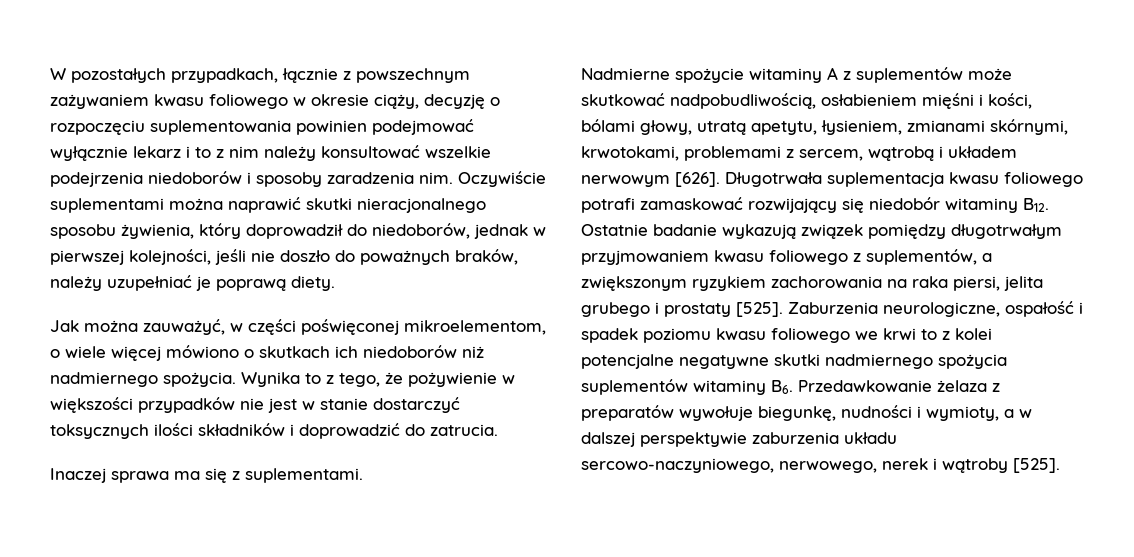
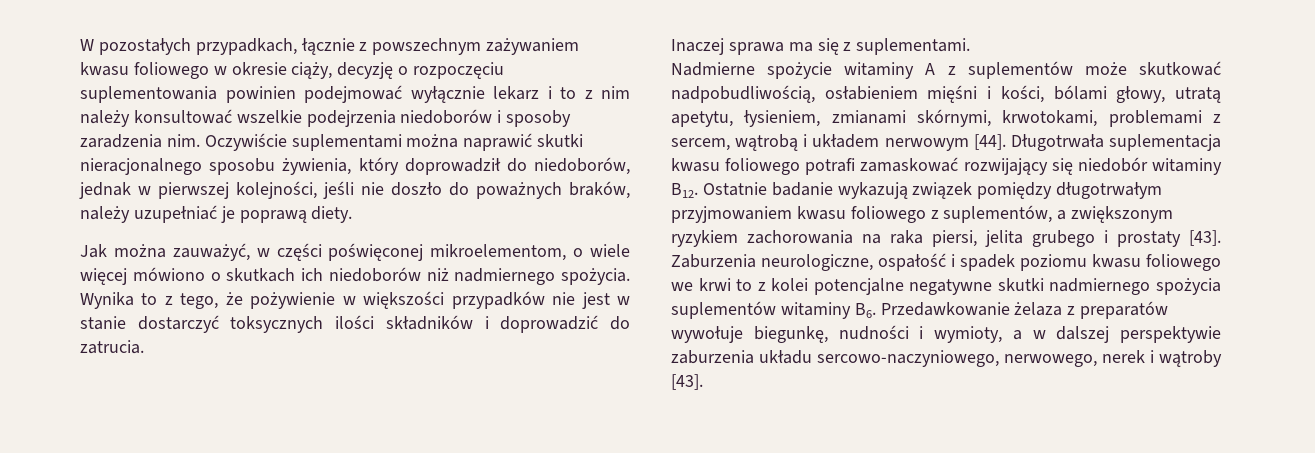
[675,172,720,187] [626]. -> [973,134,1006,150] [44].
[736,302,783,317] [525]. -> [1189,230,1221,246] [43].
[1013,458,1060,473] [525]. -> [671,374,703,390] [43].

